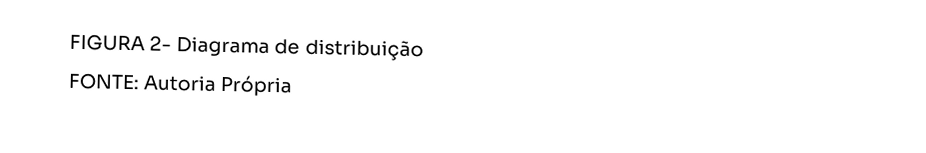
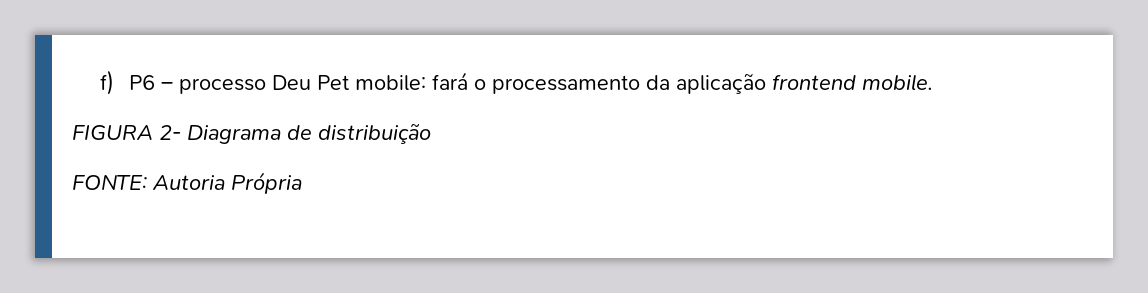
(69, 42) none -> [100,70,933,95] f) P6 – processo Deu Pet mobile: fará o processamento da aplicação frontend mobile. //

